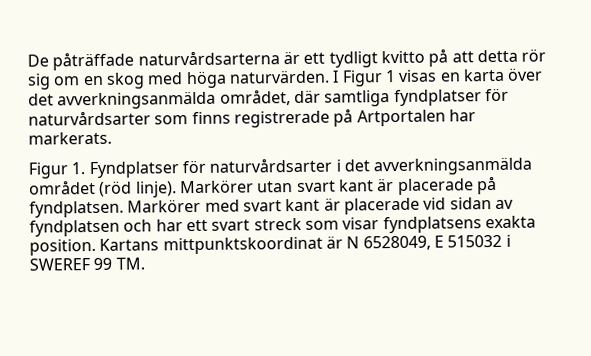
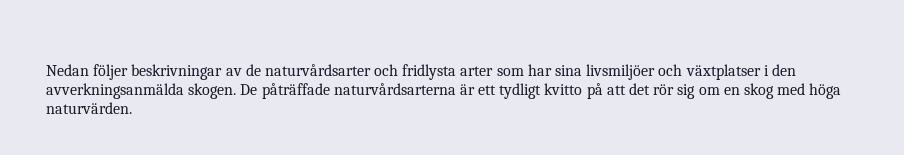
(27, 60) none -> [46,64,796,80] [46,83,237,99] Nedan följer beskrivningar av de naturvårdsarter och fridlysta arter som har sina livsmiljöer och växtplatser i den avverkningsanmälda skogen.
[476,49,518,63] detta -> [629,83,651,95] det
[332,67,544,87] [28,87,509,110] [28,108,476,128] [28,131,112,145] [28,156,533,179] [29,176,497,198] [29,197,514,218] [29,215,536,237] [29,234,511,256] [29,257,145,271] I Figur 1 visas en karta över det avverkningsanmälda området, där samtliga fyndplatser för naturvårdsarter som finns registrerade på Artportalen har markerats. // Figur 1. Fyndplatser för naturvårdsarter i det avverkningsanmälda området (röd linje). Markörer utan svart kant är placerade på fyndplatsen. Markörer med svart kant är placerade vid sidan av fyndplatsen och har ett svart streck som visar fyndplatsens exakta position. Kartans mittpunktskoordinat är N 6528049, E 515032 i SWEREF 99 TM. -> (132, 108) none

